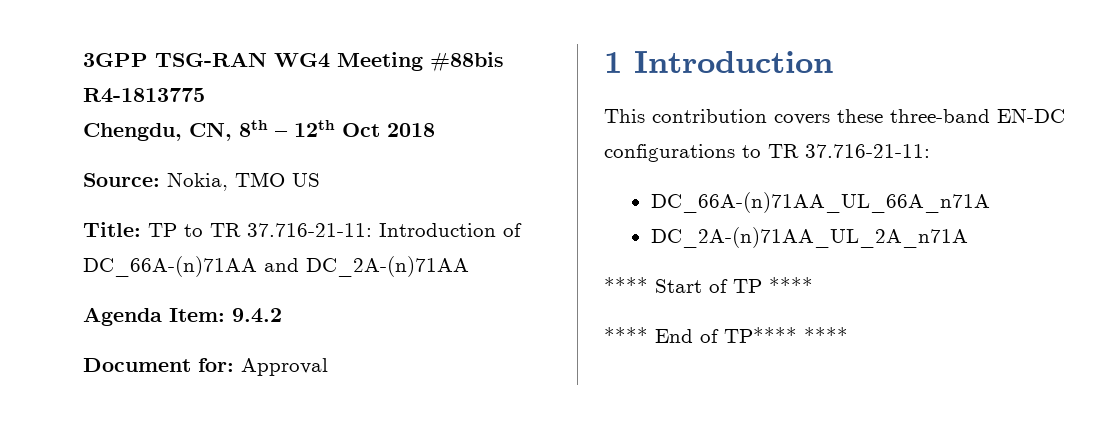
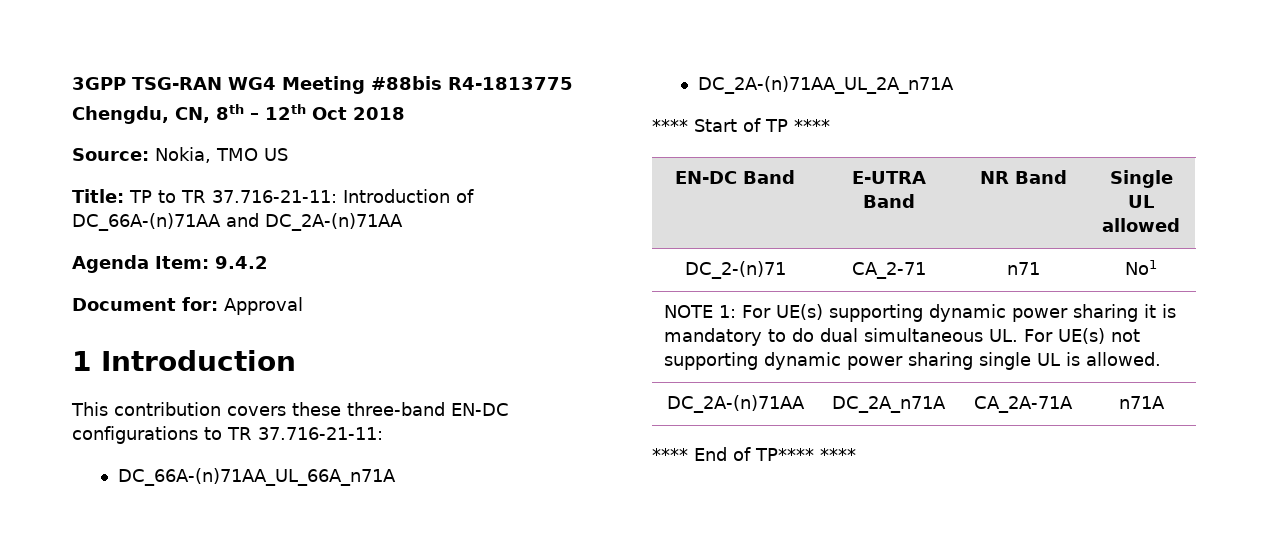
(813, 285) none -> [675,170,795,184] [851,171,926,184] [862,194,915,208] [979,170,1067,184] [1109,170,1173,188] [1128,195,1154,208] [1102,218,1180,232] [684,261,786,279] [851,262,926,279] [1006,262,1040,275] [1125,260,1157,275] [663,304,1176,322] [663,328,1140,346] [663,352,1161,370] [666,395,805,413] [832,396,946,413] [974,396,1073,413] [1118,396,1165,409] // EN-DC Band | E-UTRA Band | NR Band | Single UL allowed // DC_2-(n)71 | CA_2-71 | n71 | No1 // NOTE 1: For UE(s) supporting dynamic power sharing it is mandatory to do dual simultaneous UL. For UE(s) not supporting dynamic power sharing single UL is allowed. // DC_2A-(n)71AA | DC_2A_n71A | CA_2A-71A | n71A

